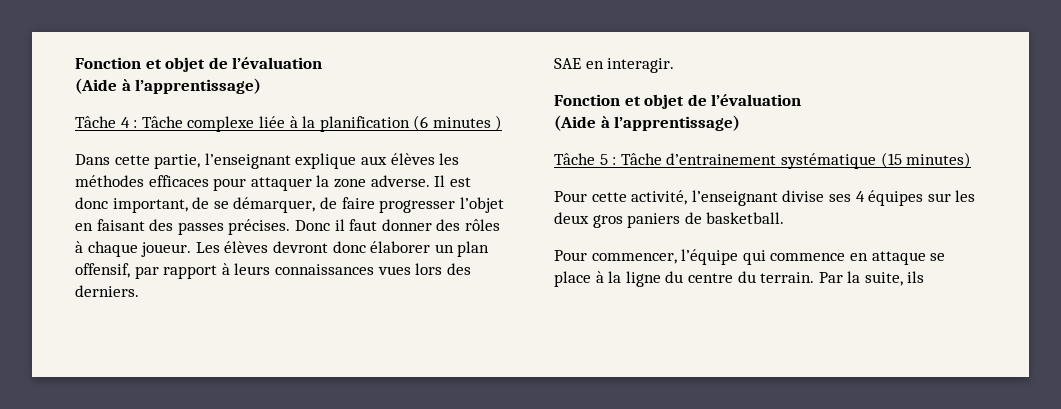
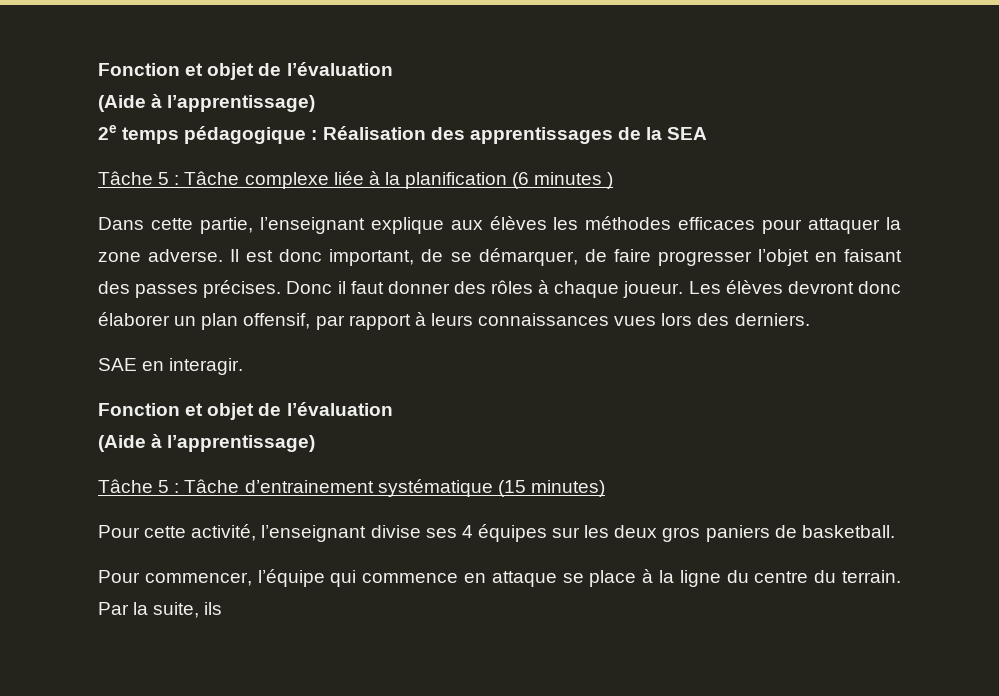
[75,57,323,72] [75,78,262,94] [75,116,130,128] Fonction et objet de l’évaluation // (Aide à l’apprentissage) // Tâche 4 -> [98,62,393,80] [98,94,316,112] [98,125,708,144] [98,171,170,185] Fonction et objet de l’évaluation // (Aide à l’apprentissage) // 2e temps pédagogique : Réalisation des apprentissages de la SEA // Tâche 5

